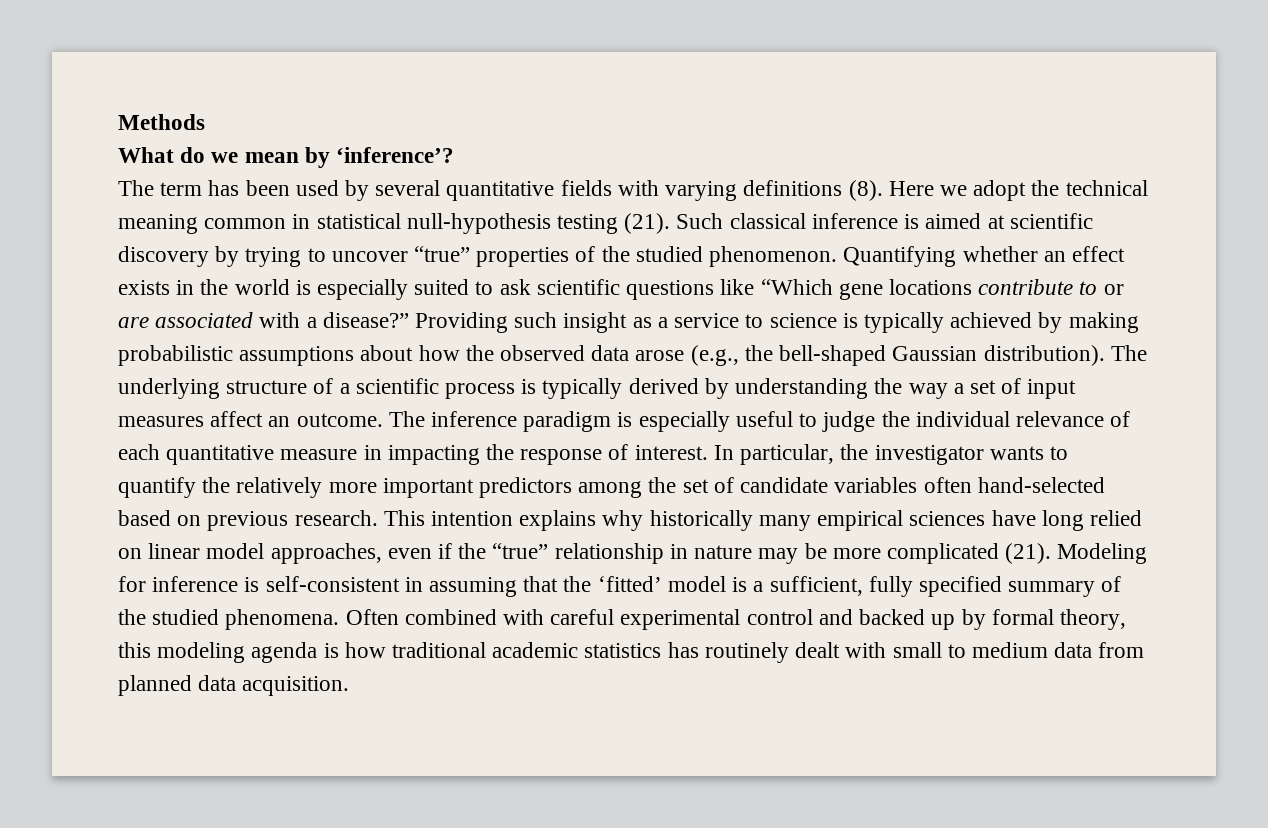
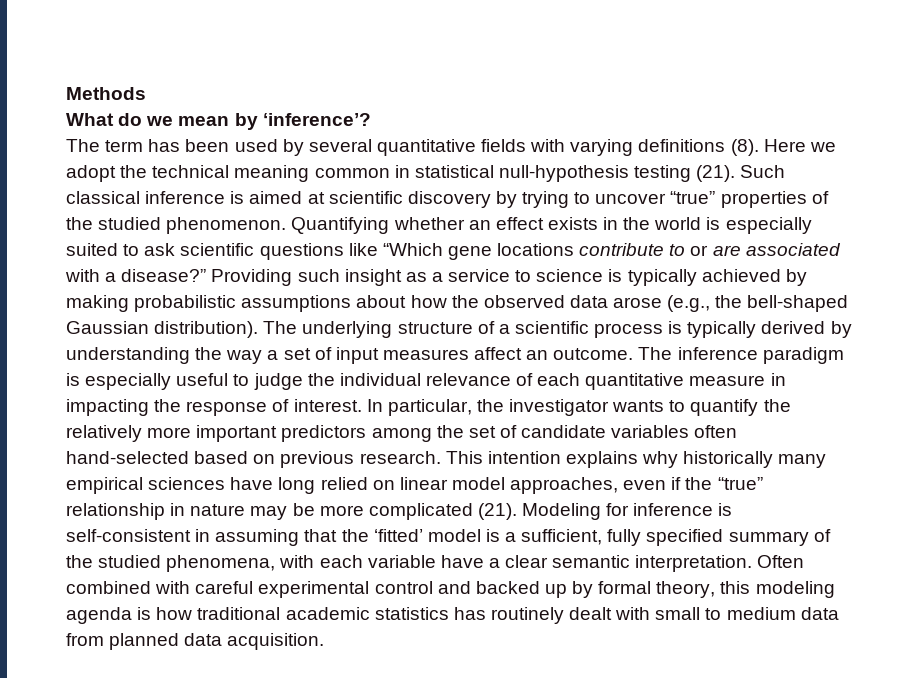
[225,609,340,630] phenomena. -> [166,555,753,572] phenomena, with each variable have a clear semantic interpretation.

